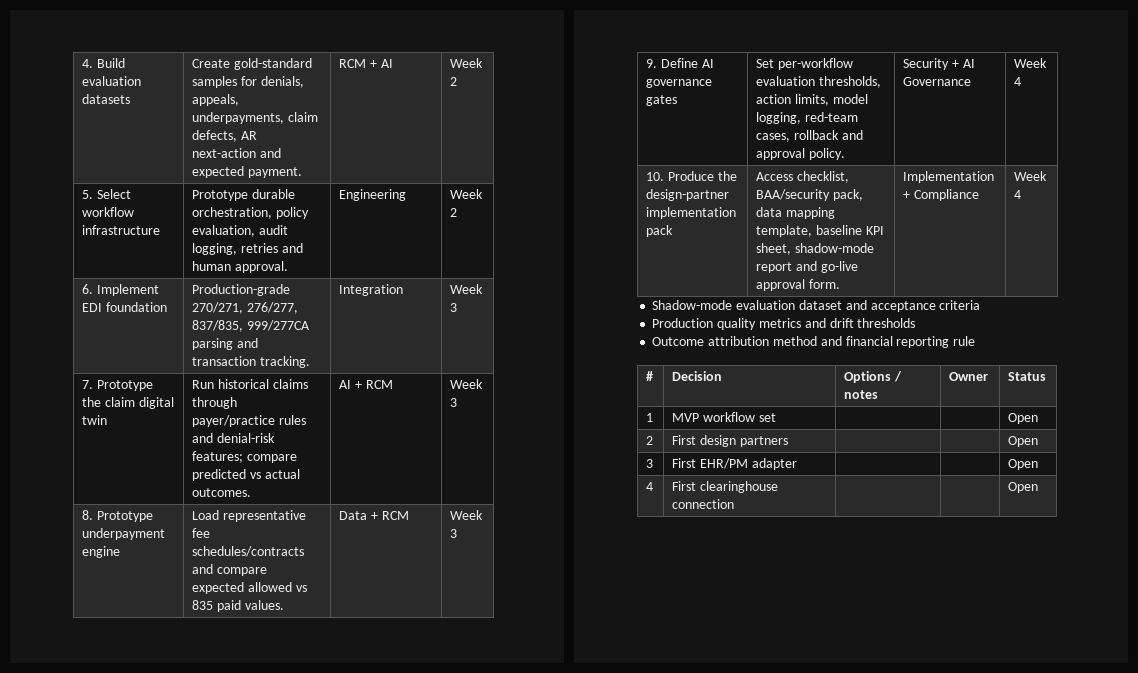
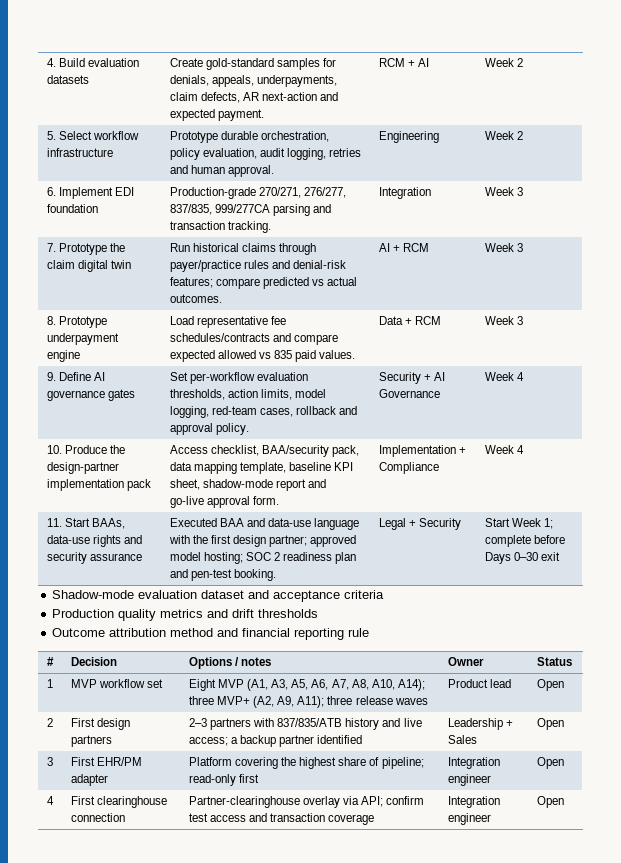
(1022, 194) none -> [46,518,126,529] [46,535,143,547] [46,552,143,564] [169,518,360,530] [168,535,357,547] [169,552,357,564] [169,569,277,581] [378,518,462,530] [484,518,554,529] [484,535,566,547] [484,552,561,564] // 11. Start BAAs, data-use rights and security assurance | Executed BAA and data-use language with the first design partner; approved model hosting; SOC 2 readiness plan and pen-test booking. | Legal + Security | Start Week 1; complete before Days 0–30 exit
(776, 417) | -> [188,679,425,691] [188,696,428,708] [447,679,512,688] Eight MVP (A1, A3, A5, A6, A7, A8, A10, A14); three MVP+ (A2, A9, A11); three release waves | Product lead
(788, 441) | -> [188,718,422,730] [188,735,363,747] [447,718,514,730] [447,735,477,744] 2–3 partners with 837/835/ATB history and live access; a backup partner identified | Leadership + Sales
(797, 464) | -> [188,757,424,769] [188,774,260,786] [447,757,500,769] [447,774,491,786] Platform covering the highest share of pipeline; read-only first | Integration engineer
(735, 504) | -> [188,796,425,808] [188,813,375,825] [447,796,500,808] [447,813,491,825] Partner-clearinghouse overlay via API; confirm test access and transaction coverage | Integration engineer

